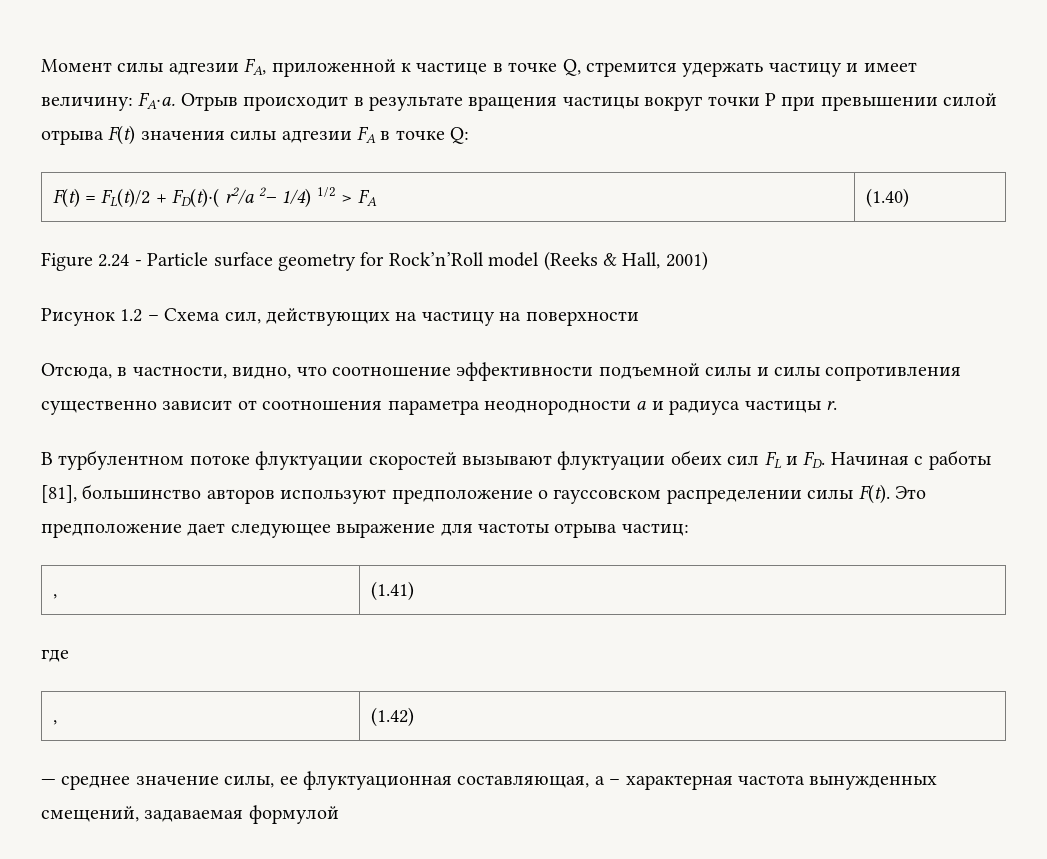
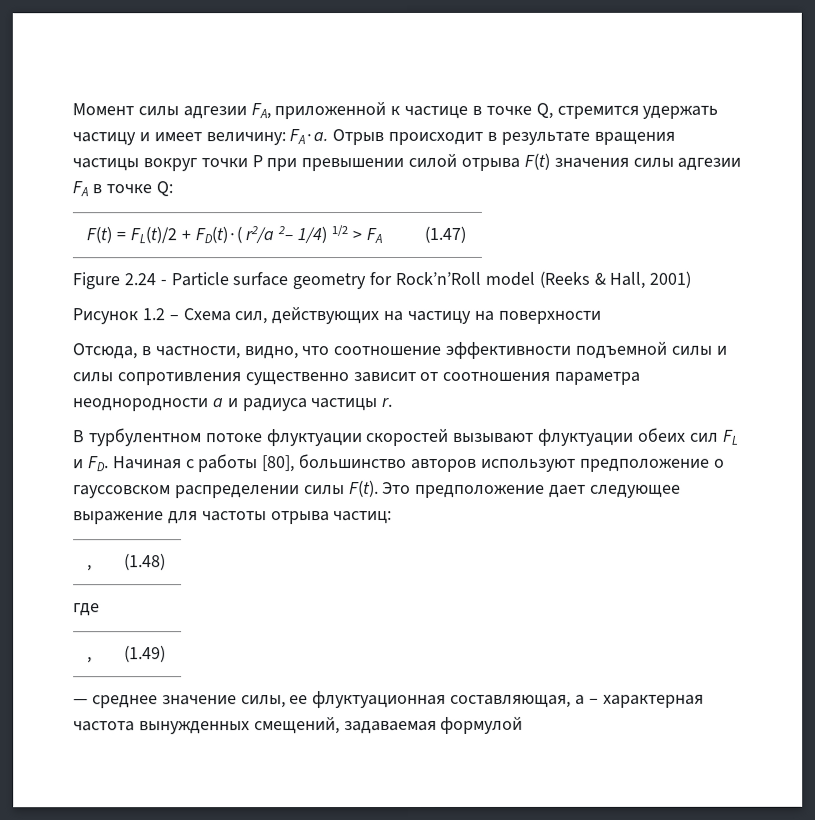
[865,188,909,208] (1.40) -> [424,225,467,243] (1.47)
[41,485,77,503] [81], -> [262,455,296,473] [80],
[370,581,414,601] (1.41) -> [124,553,167,571] (1.48)
[370,707,414,727] (1.42) -> [124,645,167,663] (1.49)

